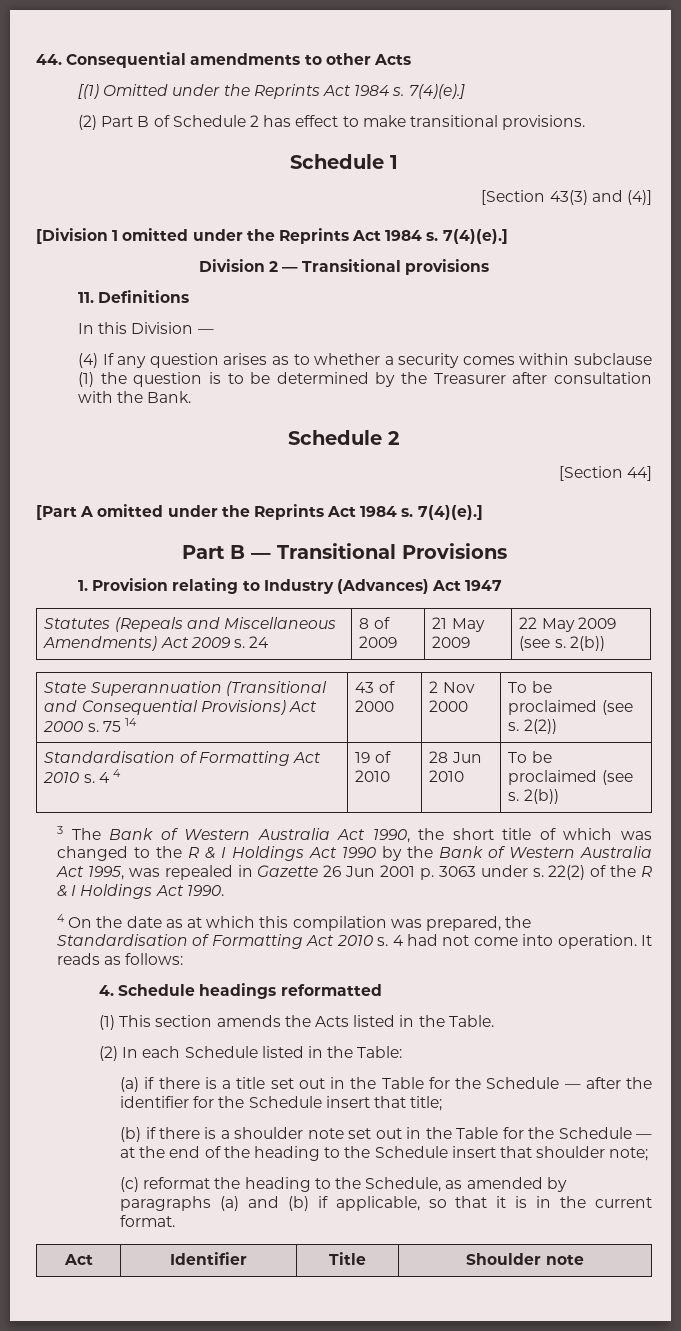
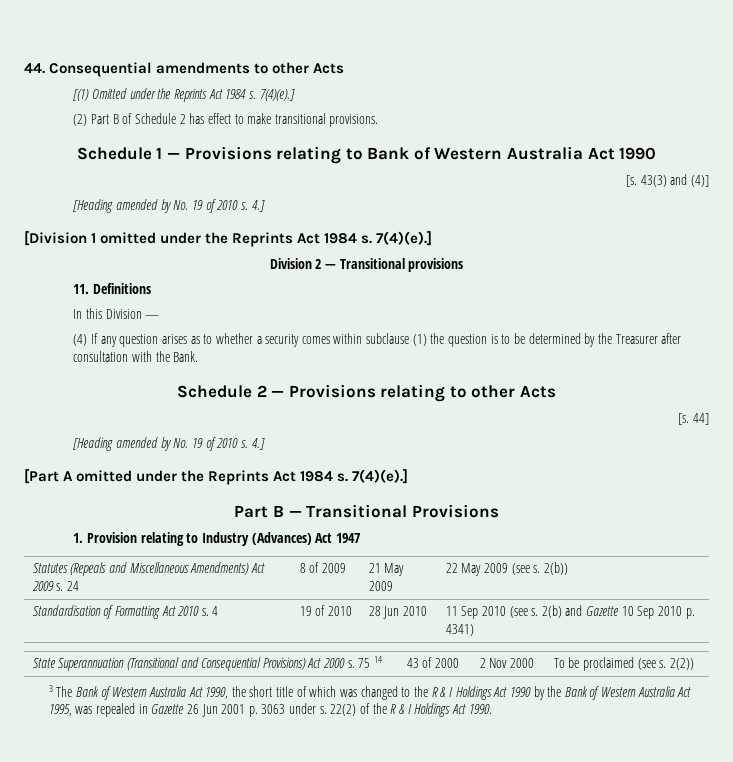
[481,190,652,205] // [Section 43(3) and (4)] -> [166,146,657,164] [626,174,709,187] [73,199,265,213] — Provisions relating to Bank of Western Australia Act 1990 // [s. 43(3) and (4)] // [Heading amended by No. 19 of 2010 s. 4.]
[558,466,652,481] // [Section 44] -> [271,384,557,402] [678,413,709,425] [73,437,265,451] — Provisions relating to other Acts // [s. 44] // [Heading amended by No. 19 of 2010 s. 4.]
(605, 643) none -> [32,605,219,619] [299,605,352,616] [368,606,427,619] [445,605,695,619] [445,624,474,636] // Standardisation of Formatting Act 2010 s. 4 | 19 of 2010 | 28 Jun 2010 | 11 Sep 2010 (see s. 2(b) and Gazette 10 Sep 2010 p. 4341)
[44,751,321,766] [43,769,121,783] [355,751,391,763] [355,770,391,782] [429,751,482,763] [429,770,465,782] [508,751,552,763] [508,770,633,785] [508,789,559,804] // Standardisation of Formatting Act 2010 s. 4 4 | 19 of 2010 | 28 Jun 2010 | To be proclaimed (see s. 2(b)) -> (694, 664) none
[57,914,532,931] [57,934,652,949] [57,953,184,965] [99,983,382,999] [99,1015,494,1030] [99,1046,403,1061] [120,1077,652,1092] [120,1096,443,1111] [120,1127,653,1142] [120,1146,649,1161] [120,1177,567,1192] [120,1196,652,1211] [120,1215,176,1227] [63,1254,93,1265] [170,1252,247,1265] [329,1252,366,1265] [466,1253,584,1265] // 4 On the date as at which this compilation was prepared, the Standardisation of Formatting Act 2010 s. 4 had not come into operation. It reads as follows: // 4. Schedule headings reformatted // (1) This section amends the Acts listed in the Table. // (2) In each Schedule listed in the Table: // (a) if there is a title set out in the Table for the Schedule — after the identifier for the Schedule insert that title; // (b) if there is a shoulder note set out in the Table for the Schedule — at the end of the heading to the Schedule insert that shoulder note; // (c) reformat the heading to the Schedule, as amended by paragraphs (a) and (b) if applicable, so that it is in the current format. // Act | Identifier | Title | Shoulder note -> (492, 709) none

